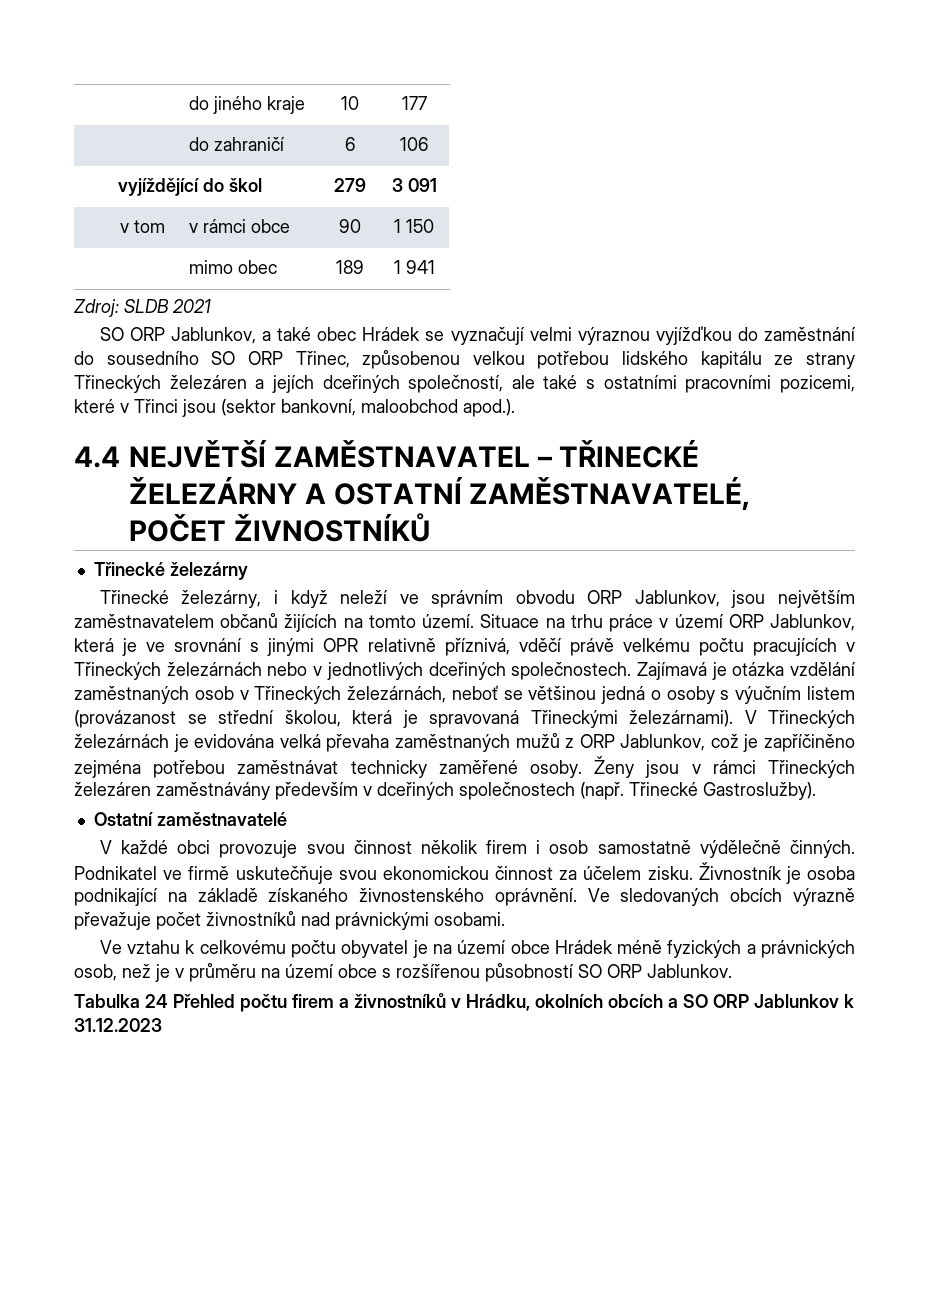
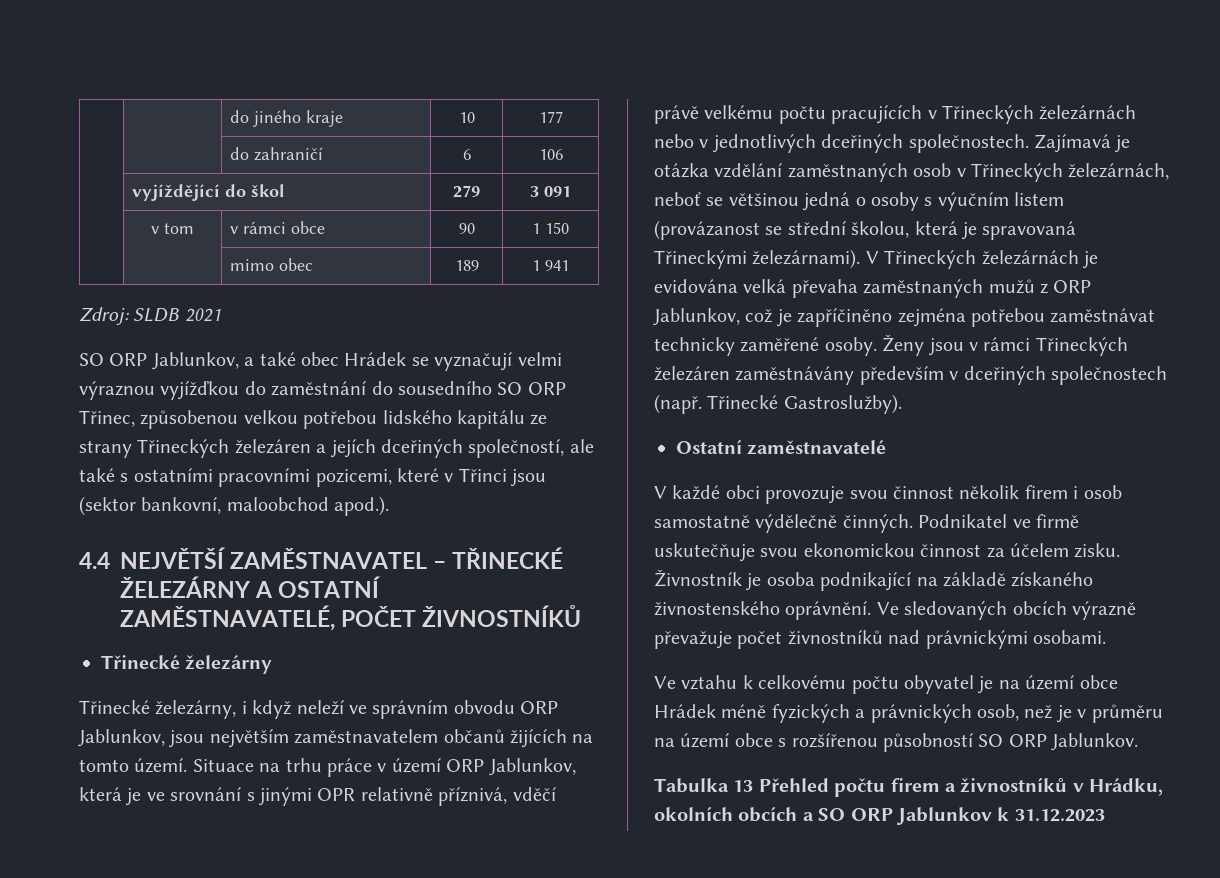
[145,994,168,1008] 24 -> [733,780,754,792] 13

